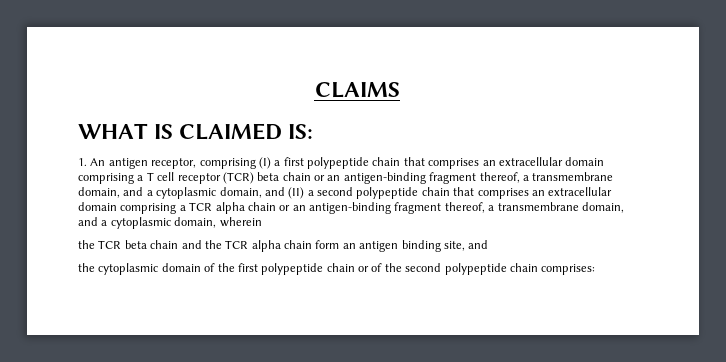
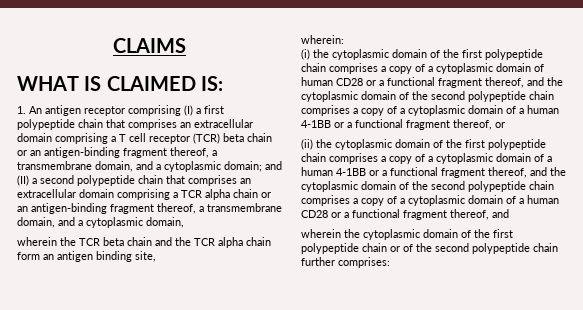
[151,158,197,169] receptor, -> [84,106,125,116] receptor
[219,187,262,198] domain, -> [224,161,262,172] domain;
[219,217,262,227] wherein // -> [17,237,57,246] // wherein
(465, 246) none -> [301,35,344,44] [301,49,543,60] [301,63,544,74] [301,77,563,88] [301,91,554,102] [301,105,559,116] [301,119,505,130] [301,139,546,150] [301,153,552,164] [301,167,566,178] [301,181,554,192] [301,195,559,206] [301,209,489,220] // wherein: // (i) the cytoplasmic domain of the first polypeptide chain comprises a copy of a cytoplasmic domain of human CD28 or a functional fragment thereof, and the cytoplasmic domain of the second polypeptide chain comprises a copy of a cytoplasmic domain of a human 4-1BB or a functional fragment thereof, or // (ii) the cytoplasmic domain of the first polypeptide chain comprises a copy of a cytoplasmic domain of a human 4-1BB or a functional fragment thereof, and the cytoplasmic domain of the second polypeptide chain comprises a copy of a cytoplasmic domain of a human CD28 or a functional fragment thereof,
(489, 244) none -> [301,229,341,238] wherein
(538, 267) none -> [301,257,335,266] further

